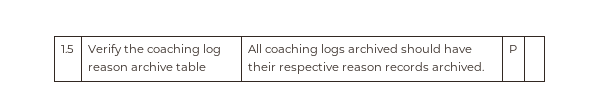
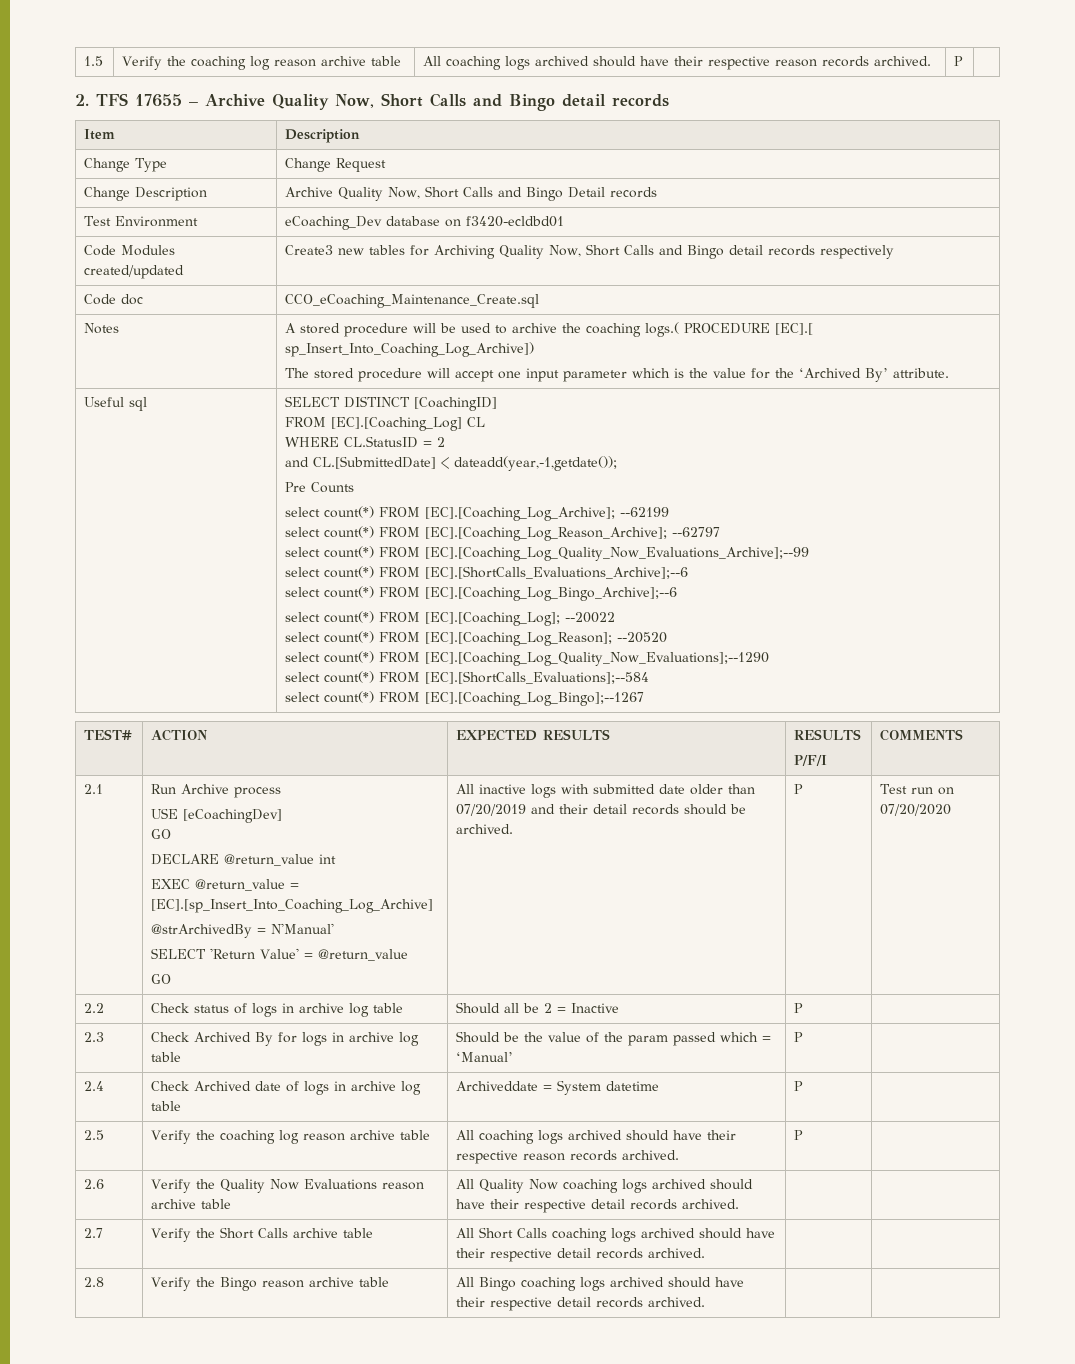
(517, 49) none -> [75,93,669,111] [84,129,116,140] [285,129,361,143] [84,158,168,172] [285,158,387,172] [84,187,208,201] [285,186,658,201] [84,216,199,227] [285,216,565,230] [84,245,176,256] [84,265,185,279] [285,244,895,259] [84,294,144,305] [285,294,540,308] [84,323,120,334] [285,322,814,337] [285,342,535,357] [285,368,950,382] [84,397,148,411] [285,396,498,411] [285,417,486,431] [285,436,446,448] [285,456,618,471] [285,482,355,493] [285,506,670,521] [285,526,721,541] [285,546,810,561] [285,566,689,579] [285,586,678,601] [285,611,616,626] [285,631,668,646] [285,651,770,666] [285,671,650,684] [285,691,645,706] [84,729,133,740] [151,729,209,741] [456,729,611,741] [794,729,862,740] [794,755,828,766] [880,729,964,741] [84,784,104,794] [151,784,282,798] [151,808,283,823] [151,829,172,839] [151,854,337,866] [151,879,300,891] [151,899,434,913] [151,923,335,938] [151,948,409,961] [151,974,172,984] [456,784,756,798] [456,804,747,816] [456,824,514,834] [794,784,804,794] [880,784,955,795] [880,804,952,816] [84,1003,105,1013] [151,1003,404,1017] [456,1002,620,1014] [794,1003,804,1013] [84,1032,105,1042] [151,1032,420,1046] [151,1052,182,1062] [456,1031,772,1046] [456,1052,514,1062] [794,1032,804,1042] [84,1081,105,1091] [151,1081,422,1095] [151,1101,182,1111] [456,1080,660,1095] [794,1081,804,1091] [84,1130,105,1140] [151,1130,431,1144] [456,1130,737,1144] [456,1150,680,1164] [794,1130,804,1140] [84,1179,105,1189] [151,1179,425,1193] [151,1199,232,1209] [456,1179,754,1193] [456,1199,740,1213] [84,1228,104,1238] [151,1227,374,1242] [456,1227,776,1242] [456,1248,706,1262] [84,1277,105,1287] [151,1277,390,1291] [456,1277,745,1291] [456,1297,706,1311] // 2. TFS 17655 – Archive Quality Now, Short Calls and Bingo detail records // Item | Description // Change Type | Change Request // Change Description | Archive Quality Now, Short Calls and Bingo Detail records // Test Environment | eCoaching_Dev database on f3420-ecldbd01 // Code Modules created/updated | Create3 new tables for Archiving Quality Now, Short Calls and Bingo detail records respectively // Code doc | CCO_eCoaching_Maintenance_Create.sql // Notes | A stored procedure will be used to archive the coaching logs.( PROCEDURE [EC].[ sp_Insert_Into_Coaching_Log_Archive]) // The stored procedure will accept one input parameter which is the value for the ‘Archived By’ attribute. // Useful sql | SELECT DISTINCT [CoachingID] // FROM [EC].[Coaching_Log] CL // WHERE CL.StatusID = 2 // and CL.[SubmittedDate] < dateadd(year,-1,getdate()); // Pre Counts // select count(*) FROM [EC].[Coaching_Log_Archive]; --62199 // select count(*) FROM [EC].[Coaching_Log_Reason_Archive]; --62797 // select count(*) FROM [EC].[Coaching_Log_Quality_Now_Evaluations_Archive];--99 // select count(*) FROM [EC].[ShortCalls_Evaluations_Archive];--6 // select count(*) FROM [EC].[Coaching_Log_Bingo_Archive];--6 // select count(*) FROM [EC].[Coaching_Log]; --20022 // select count(*) FROM [EC].[Coaching_Log_Reason]; --20520 // select count(*) FROM [EC].[Coaching_Log_Quality_Now_Evaluations];--1290 // select count(*) FROM [EC].[ShortCalls_Evaluations];--584 // select count(*) FROM [EC].[Coaching_Log_Bingo];--1267 // TEST# | ACTION | EXPECTED RESULTS | RESULTS // P/F/I | COMMENTS // 2.1 | Run Archive process // USE [eCoachingDev] // GO // DECLARE @return_value int // EXEC @return_value = [EC].[sp_Insert_Into_Coaching_Log_Archive] // @strArchivedBy = N'Manual' // SELECT 'Return Value' = @return_value // GO | All inactive logs with submitted date older than 07/20/2019 and their detail records should be archived. | P | Test run on 07/20/2020 // 2.2 | Check status of logs in archive log table | Should all be 2 = Inactive | P | // 2.3 | Check Archived By for logs in archive log table | Should be the value of the param passed which = ‘Manual’ | P | // 2.4 | Check Archived date of logs in archive log table | Archiveddate = System datetime | P | // 2.5 | Verify the coaching log reason archive table | All coaching logs archived should have their respective reason records archived. | P | // 2.6 | Verify the Quality Now Evaluations reason archive table | All Quality Now coaching logs archived should have their respective detail records archived. | | // 2.7 | Verify the Short Calls archive table | All Short Calls coaching logs archived should have their respective detail records archived. | | // 2.8 | Verify the Bingo reason archive table | All Bingo coaching logs archived should have their respective detail records archived. | |

